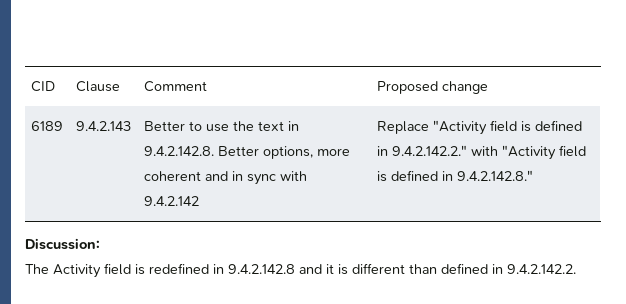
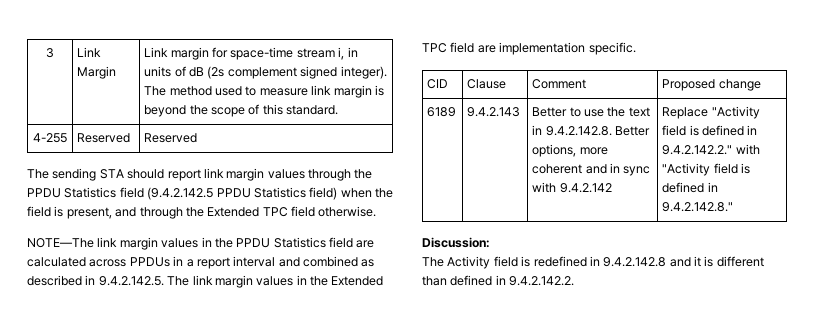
(31, 86) none -> [46,48,54,58] [77,47,102,57] [77,66,117,79] [144,47,358,60] [144,66,387,79] [144,85,384,98] [144,104,339,117] [33,133,67,143] [77,133,131,143] [144,133,198,143] [27,168,373,181] [27,187,393,200] [27,206,377,219] [27,237,375,250] [27,256,375,269] [27,275,384,288] [422,42,636,55] 3 | Link Margin | Link margin for space-time stream i, in units of dB (2s complement signed integer). The method used to measure link margin is beyond the scope of this standard. // 4-255 | Reserved | Reserved // The sending STA should report link margin values through the PPDU Statistics field (9.4.2.142.5 PPDU Statistics field) when the field is present, and through the Extended TPC field otherwise. // NOTE—The link margin values in the PPDU Statistics field are calculated across PPDUs in a report interval and combined as described in 9.4.2.142.5. The link margin values in the Extended TPC field are implementation specific. //

